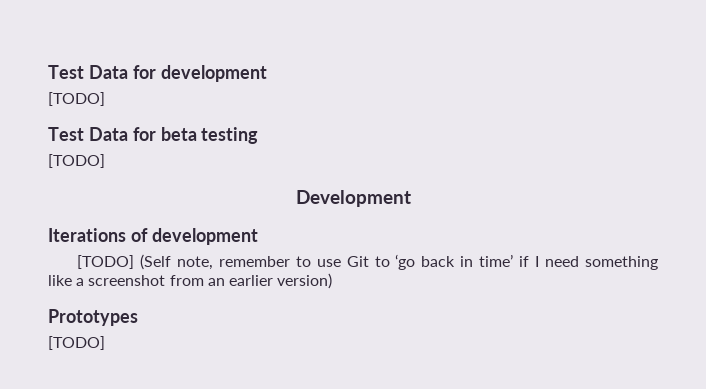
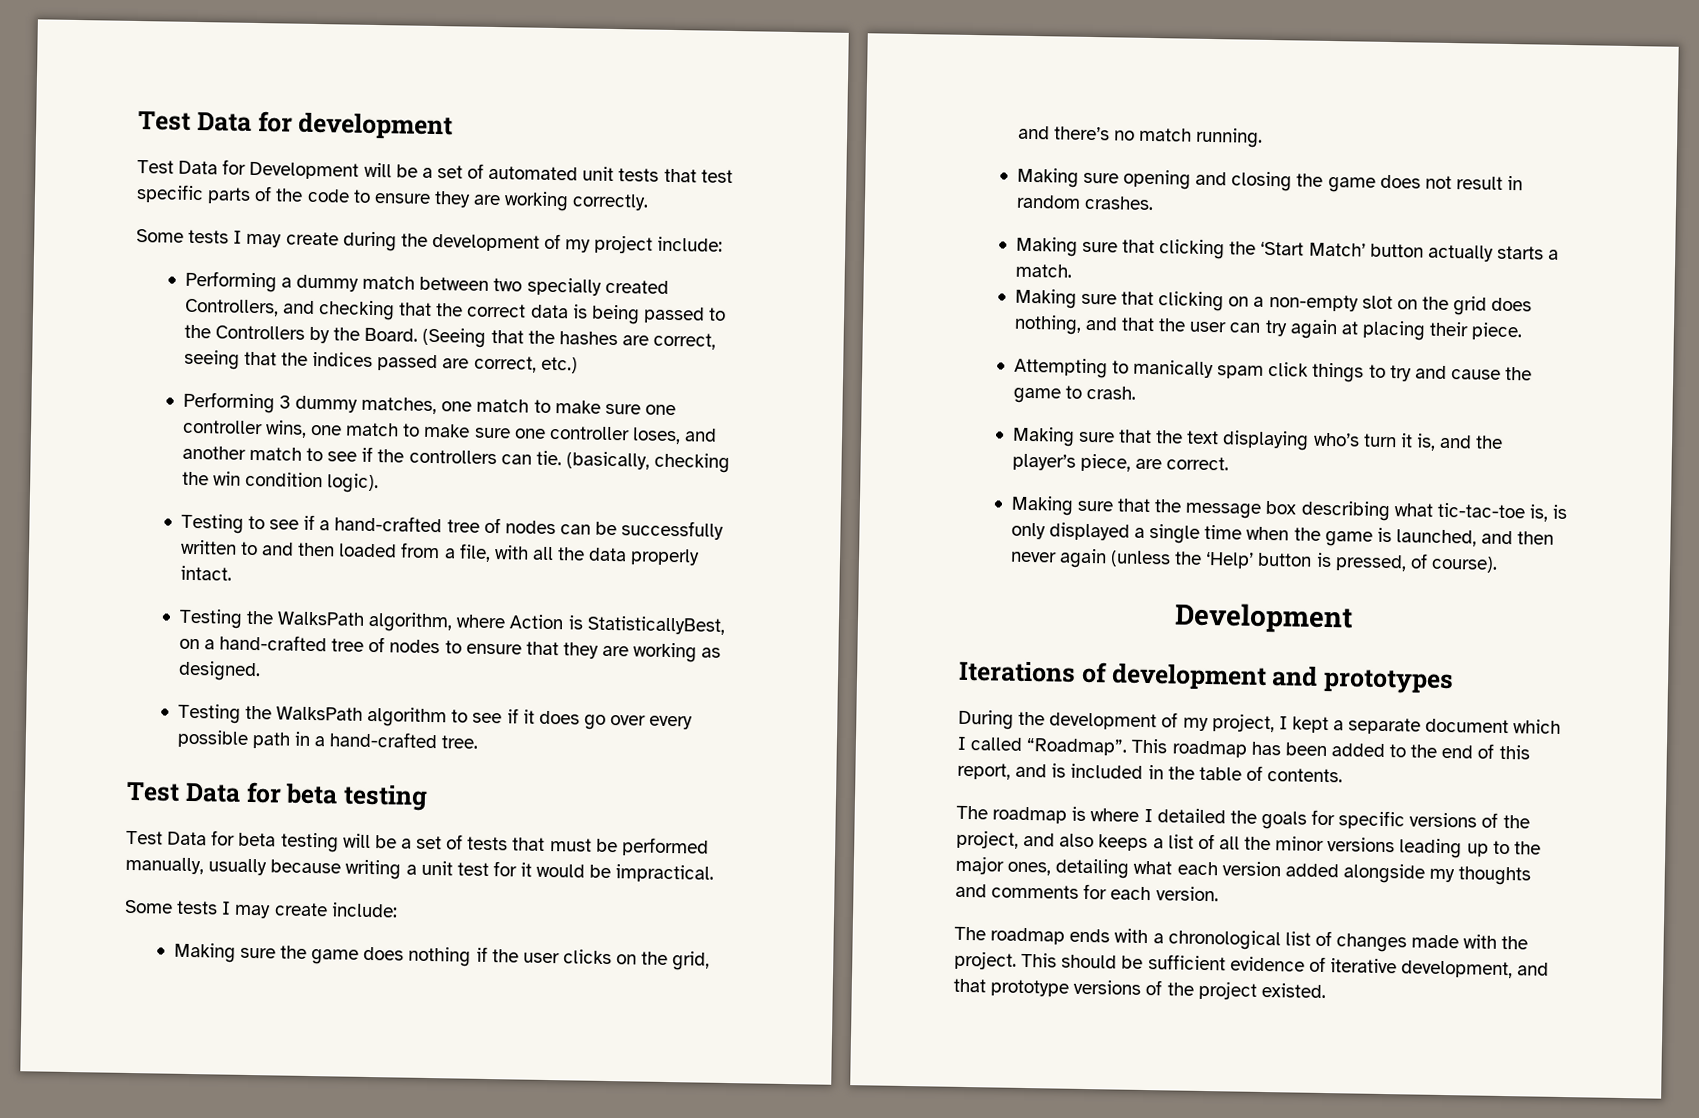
[48,92,105,106] [TODO] -> [137,159,733,183] [136,184,650,212] [136,229,724,254] [184,270,669,296] [183,298,727,325] [183,324,717,350] [183,349,578,374] [182,391,676,416] [182,419,718,445] [181,445,731,473] [181,471,380,494] [180,513,725,540] [179,539,701,566] [179,565,232,581] [178,608,725,635] [178,634,722,663] [177,660,261,682] [177,703,694,730] [176,729,479,749] Test Data for Development will be a set of automated unit tests that test specific parts of the code to ensure they are working correctly. // Some tests I may create during the development of my project include: // Performing a dummy match between two specially created Controllers, and checking that the correct data is being passed to the Controllers by the Board. (Seeing that the hashes are correct, seeing that the indices passed are correct, etc.) // Performing 3 dummy matches, one match to make sure one controller wins, one match to make sure one controller loses, and another match to see if the controllers can tie. (basically, checking the win condition logic). // Testing to see if a hand-crafted tree of nodes can be successfully written to and then loaded from a file, with all the data properly intact. // Testing the WalksPath algorithm, where Action is StatisticallyBest, on a hand-crafted tree of nodes to ensure that they are working as designed. // Testing the WalksPath algorithm to see if it does go over every possible path in a hand-crafted tree.
[48,154,105,168] [295,190,411,207] [48,228,258,245] [76,254,658,270] [48,273,333,289] [48,309,138,326] [48,336,105,350] [TODO] // Development // Iterations of development // [TODO] (Self note, remember to use Git to ‘go back in time’ if I need something like a screenshot from an earlier version) // Prototypes // [TODO] -> [126,830,709,857] [125,856,715,883] [124,899,398,919] [173,942,711,971] [1017,125,1264,148] [1016,167,1524,193] [1015,194,1154,211] [1015,236,1560,262] [1014,263,1072,278] [1014,288,1533,316] [1013,314,1524,341] [1013,357,1533,383] [1012,385,1137,404] [1011,426,1504,451] [1011,453,1230,472] [1010,495,1569,522] [1010,522,1555,547] [1009,548,1498,573] [1174,602,1353,634] [958,659,1454,695] [958,709,1562,735] [957,736,1530,760] [957,762,1344,783] [956,805,1530,830] [956,829,1541,859] [955,855,1532,886] [955,883,1219,902] [954,926,1529,953] [954,950,1550,979] [953,978,1326,1000] Test Data for beta testing will be a set of tests that must be performed manually, usually because writing a unit test for it would be impractical. // Some tests I may create include: // Making sure the game does nothing if the user clicks on the grid, and there’s no match running. // Making sure opening and closing the game does not result in random crashes. // Making sure that clicking the ‘Start Match’ button actually starts a match. // Making sure that clicking on a non-empty slot on the grid does nothing, and that the user can try again at placing their piece. // Attempting to manically spam click things to try and cause the game to crash. // Making sure that the text displaying who’s turn it is, and the player’s piece, are correct. // Making sure that the message box describing what tic-tac-toe is, is only displayed a single time when the game is launched, and then never again (unless the ‘Help’ button is pressed, of course). // Development // Iterations of development and prototypes // During the development of my project, I kept a separate document which I called “Roadmap”. This roadmap has been added to the end of this report, and is included in the table of contents. // The roadmap is where I detailed the goals for specific versions of the project, and also keeps a list of all the minor versions leading up to the major ones, detailing what each version added alongside my thoughts and comments for each version. // The roadmap ends with a chronological list of changes made with the project. This should be sufficient evidence of iterative development, and that prototype versions of the project existed.

